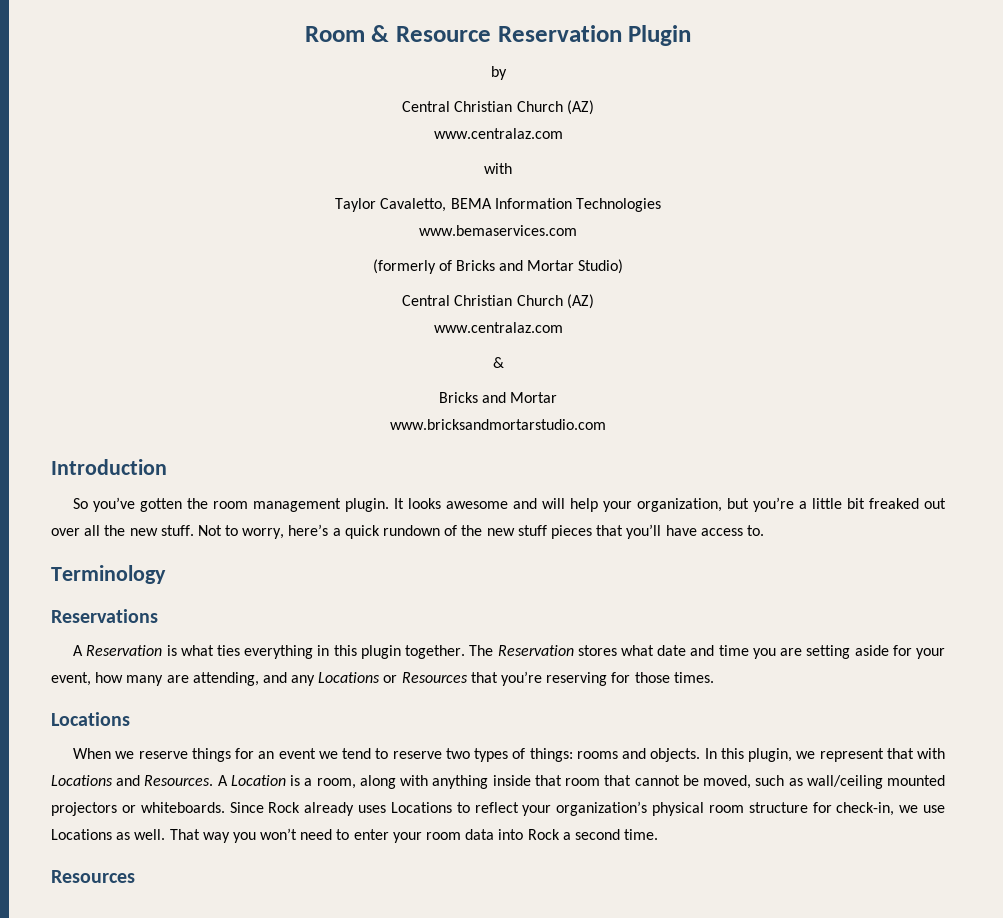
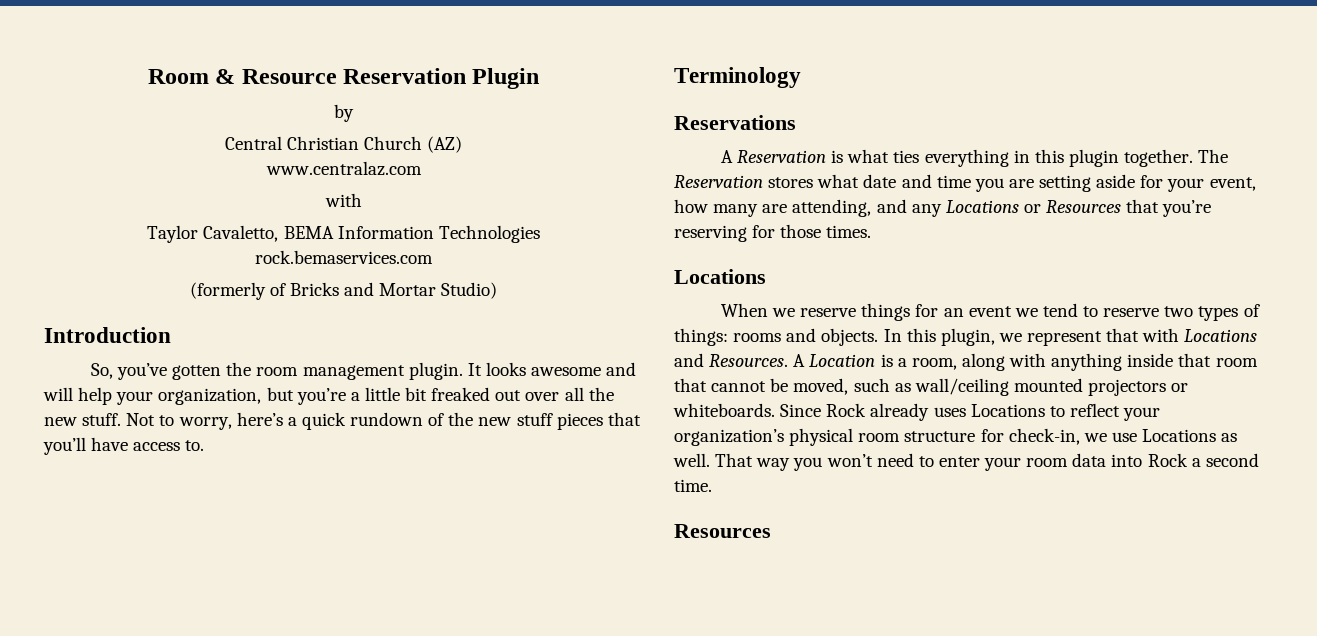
[419,225,577,236] www.bemaservices.com -> [255,250,433,264] rock.bemaservices.com
[402,294,594,309] [433,322,563,333] [492,357,504,368] [438,392,558,403] [390,419,606,430] // Central Christian Church (AZ) // www.centralaz.com // & // Bricks and Mortar // www.bricksandmortarstudio.com -> (498, 290) none
[73,498,89,509] So -> [90,363,113,379] So,

